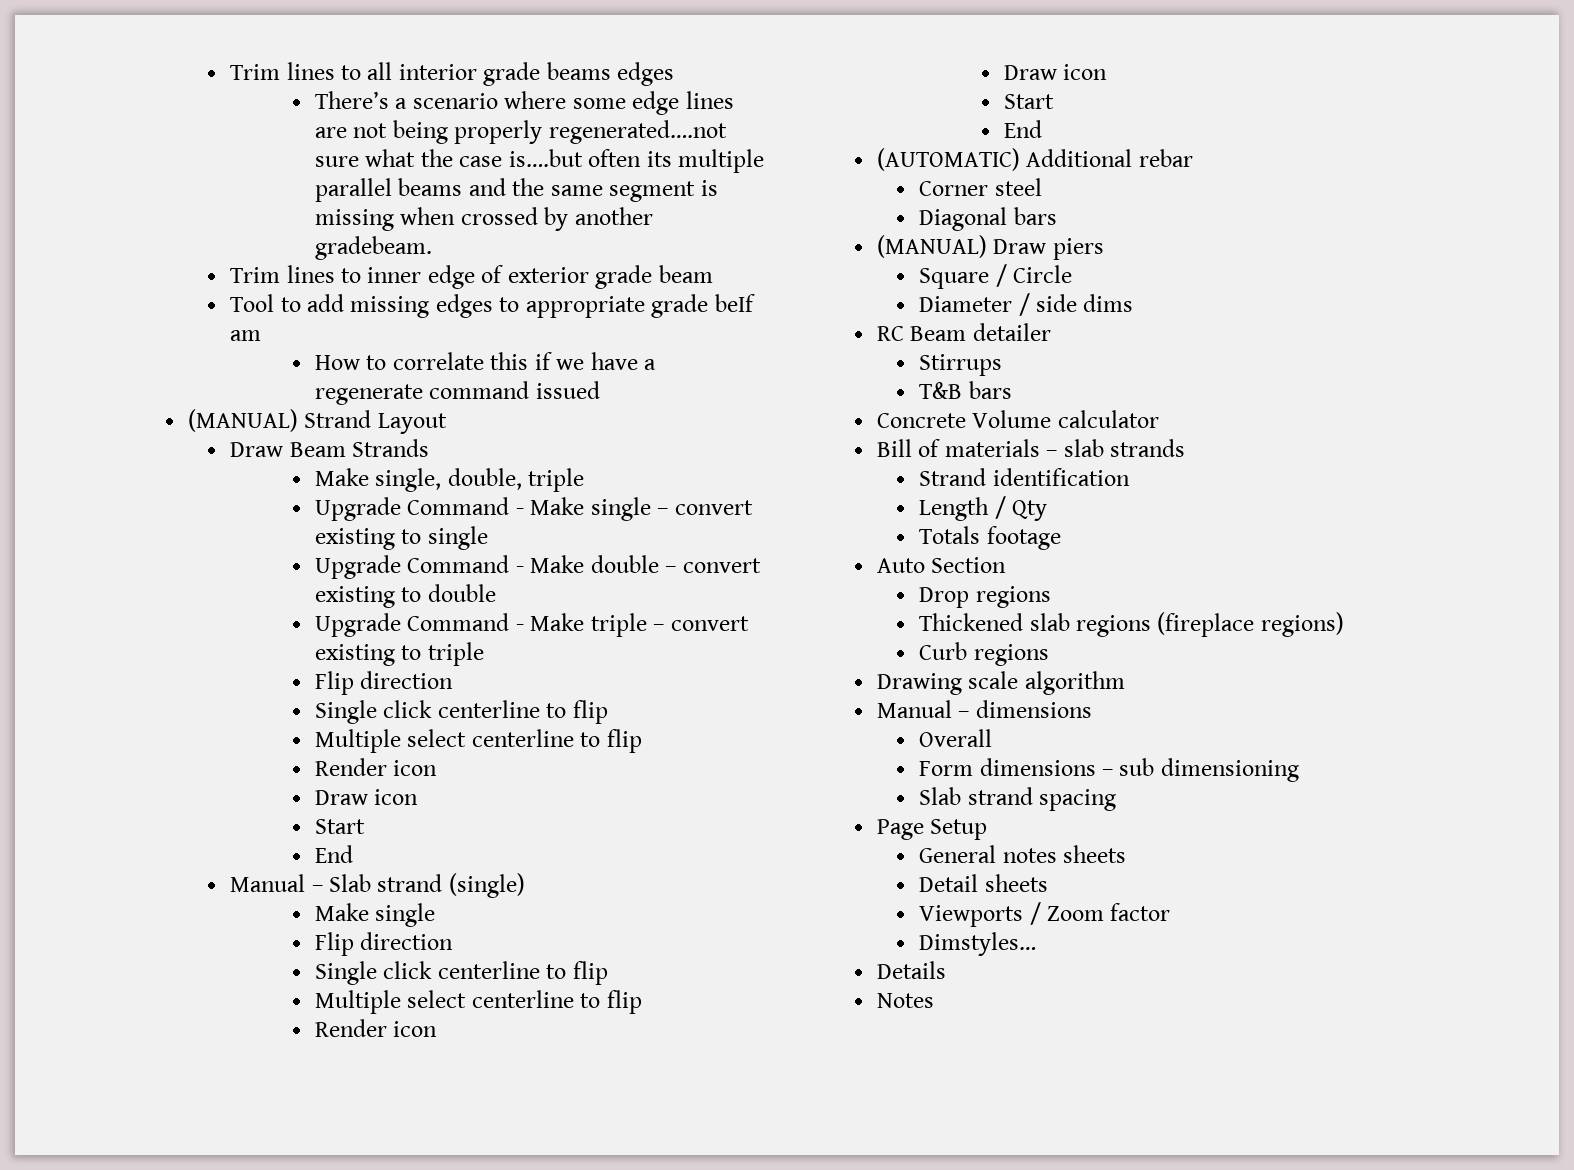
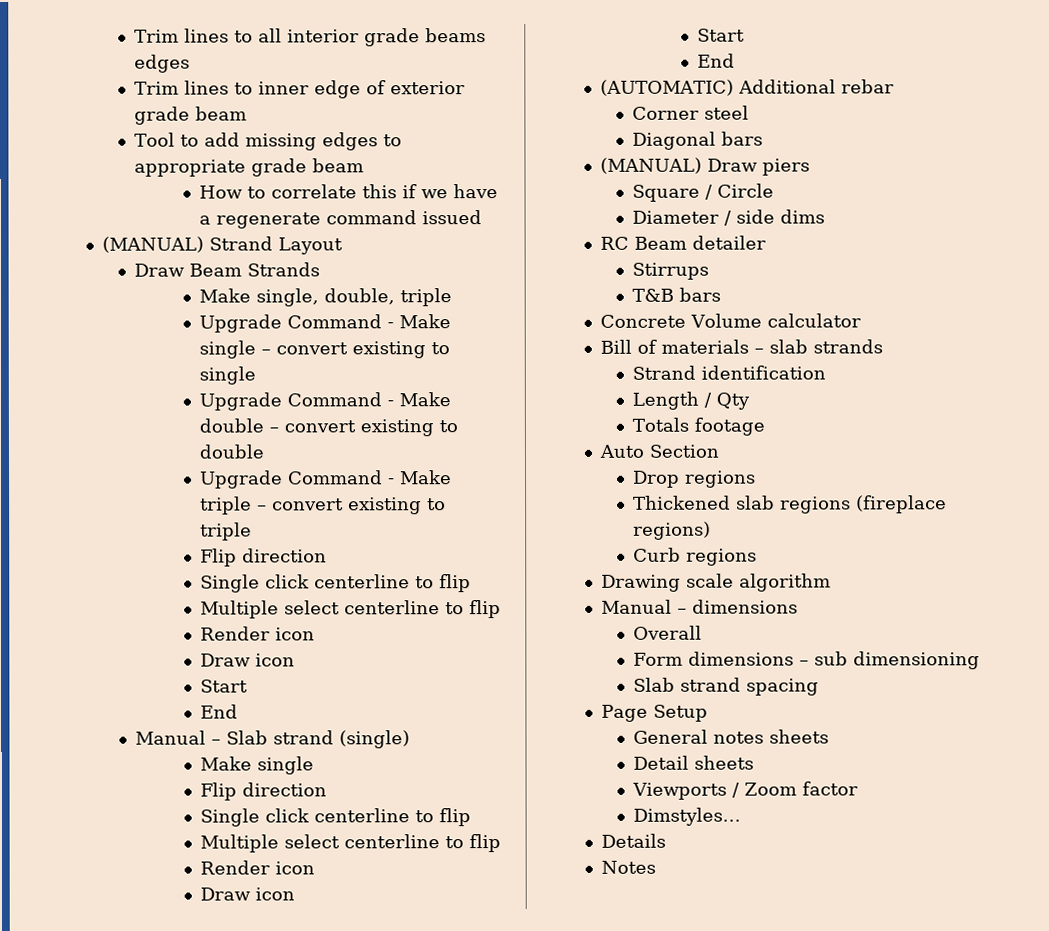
[314,91,734,115] [314,120,727,144] [314,149,765,173] [314,178,718,202] [314,207,653,231] [314,236,432,260] // There’s a scenario where some edge lines are not being properly regenerated….not sure what the case is….but often its multiple parallel beams and the same segment is missing when crossed by another gradebeam. -> (191, 63) none
[714,294,755,312] [230,330,262,341] beIf am -> [312,158,365,173] beam

